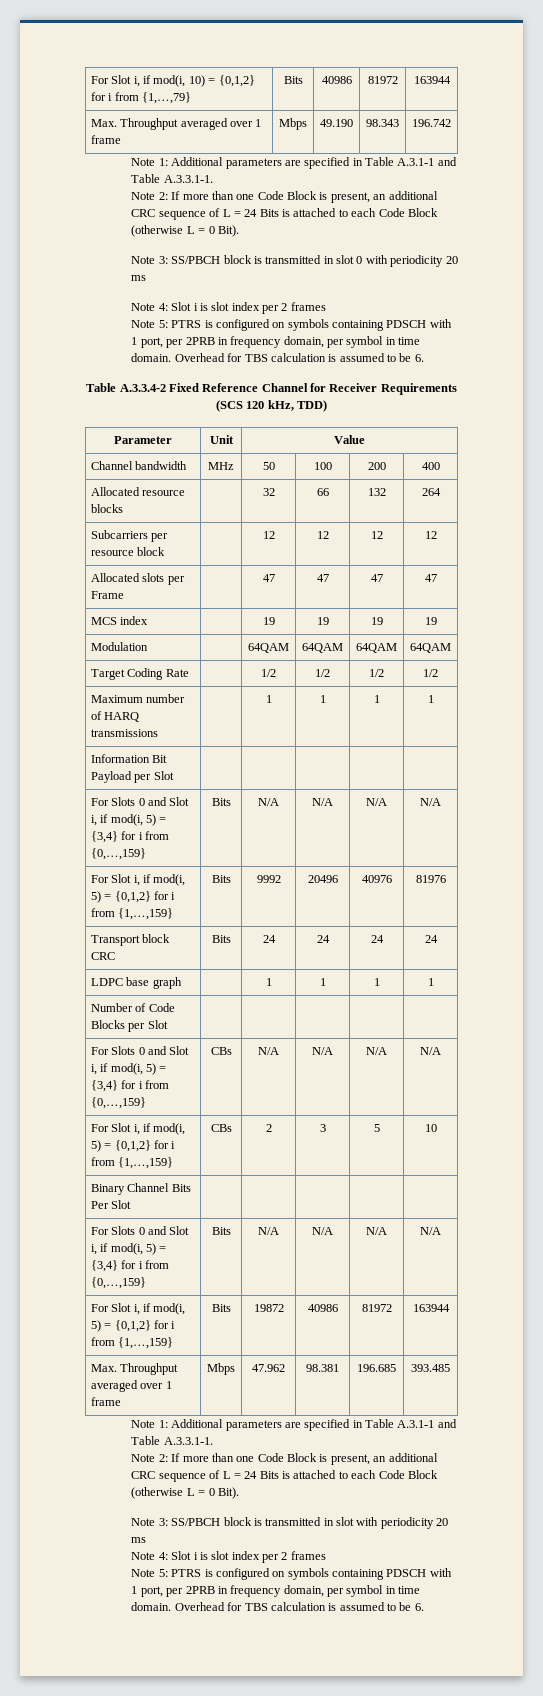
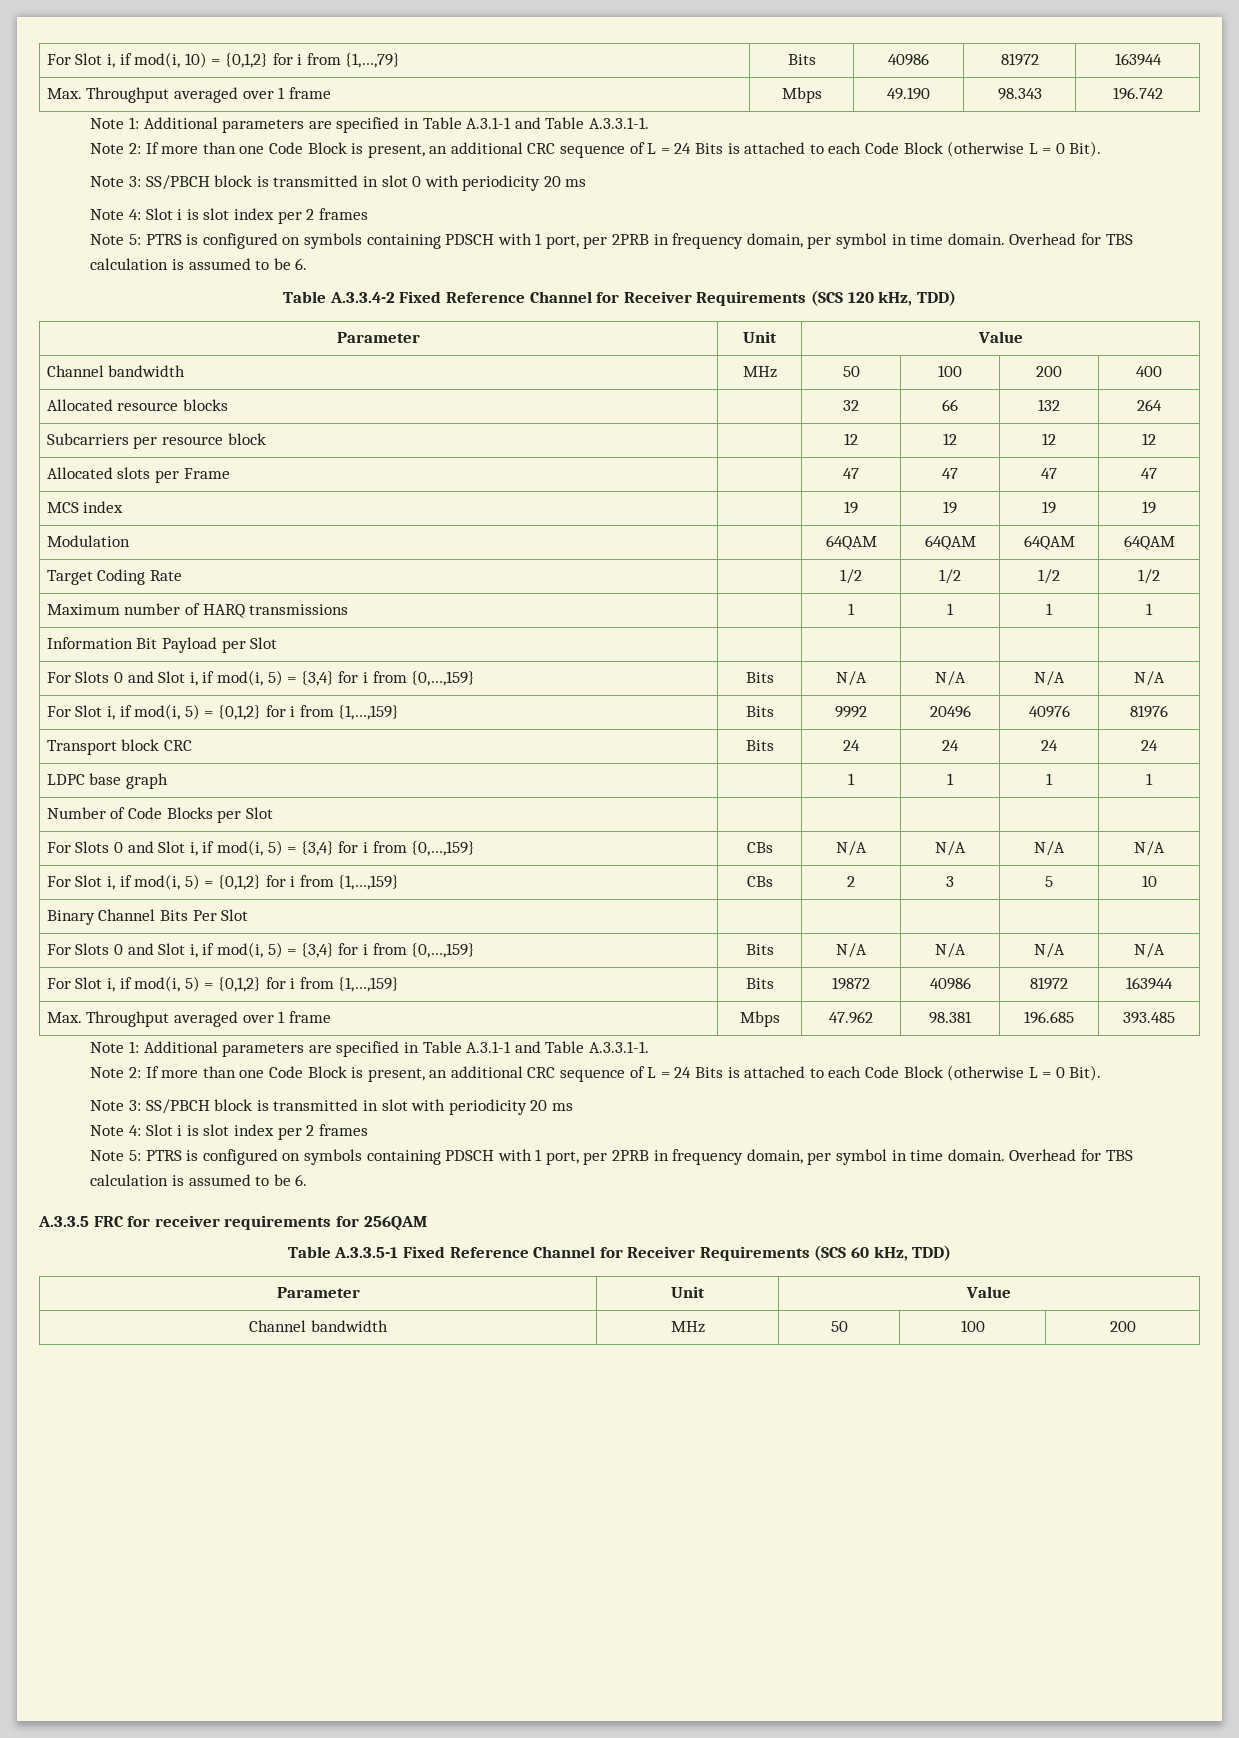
(424, 1607) none -> [38,1215,427,1231] [287,1245,952,1261] [276,1287,360,1298] [671,1286,705,1298] [966,1286,1011,1298] [249,1320,388,1332] [670,1321,705,1333] [830,1321,848,1332] [960,1320,985,1332] [1109,1321,1136,1332] // A.3.3.5 FRC for receiver requirements for 256QAM // Table A.3.3.5-1 Fixed Reference Channel for Receiver Requirements (SCS 60 kHz, TDD) // Parameter | Unit | Value // Channel bandwidth | MHz | 50 | 100 | 200

